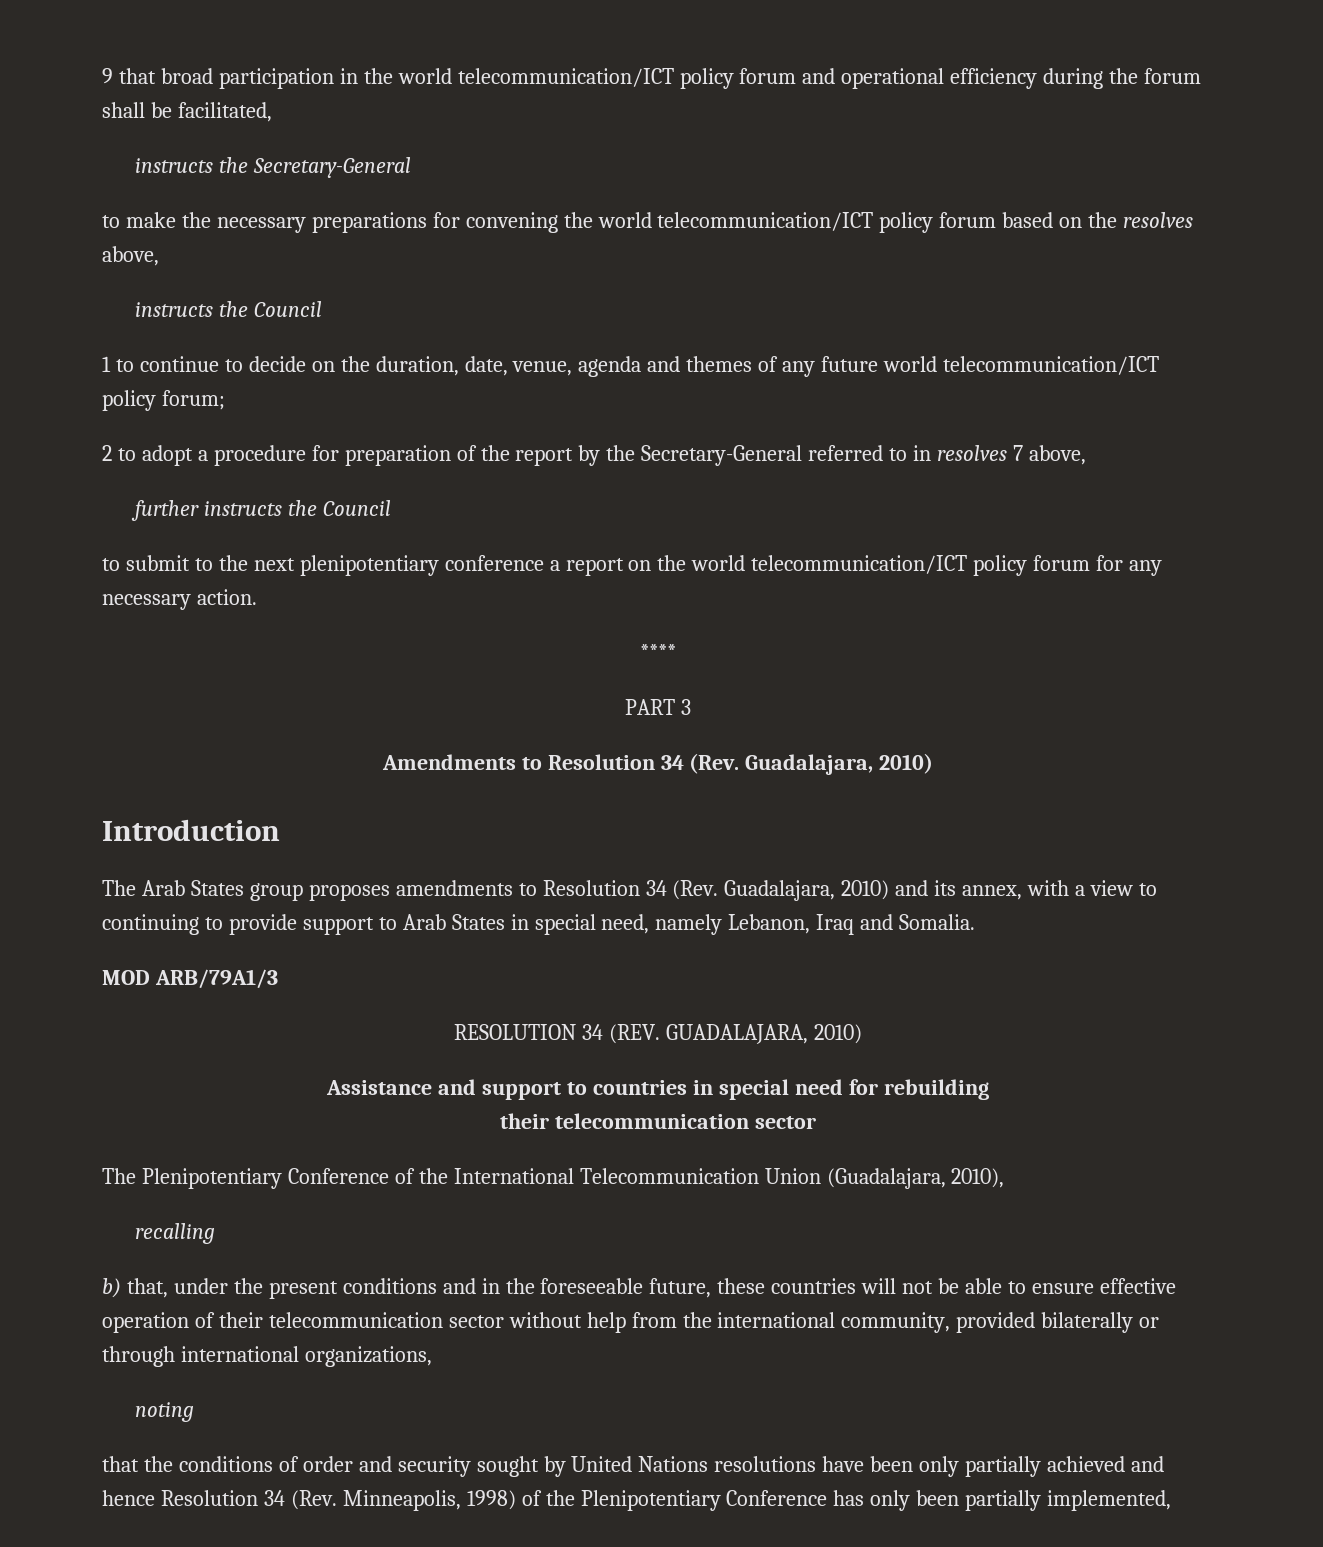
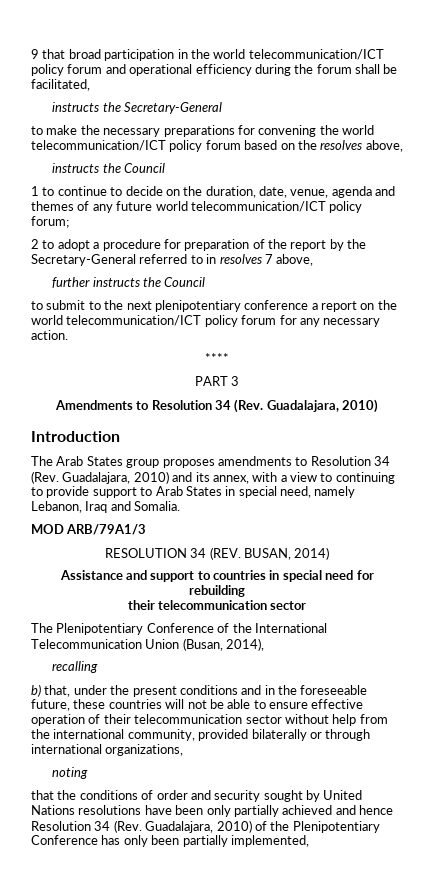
[665,1024,862,1044] GUADALAJARA, 2010) -> [243,547,330,560] BUSAN, 2014)
[826,1168,1005,1189] (Guadalajara, 2010), -> [182,638,265,651] (Busan, 2014),
[342,1490,516,1511] Minneapolis, 1998) -> [145,820,252,833] Guadalajara, 2010)

